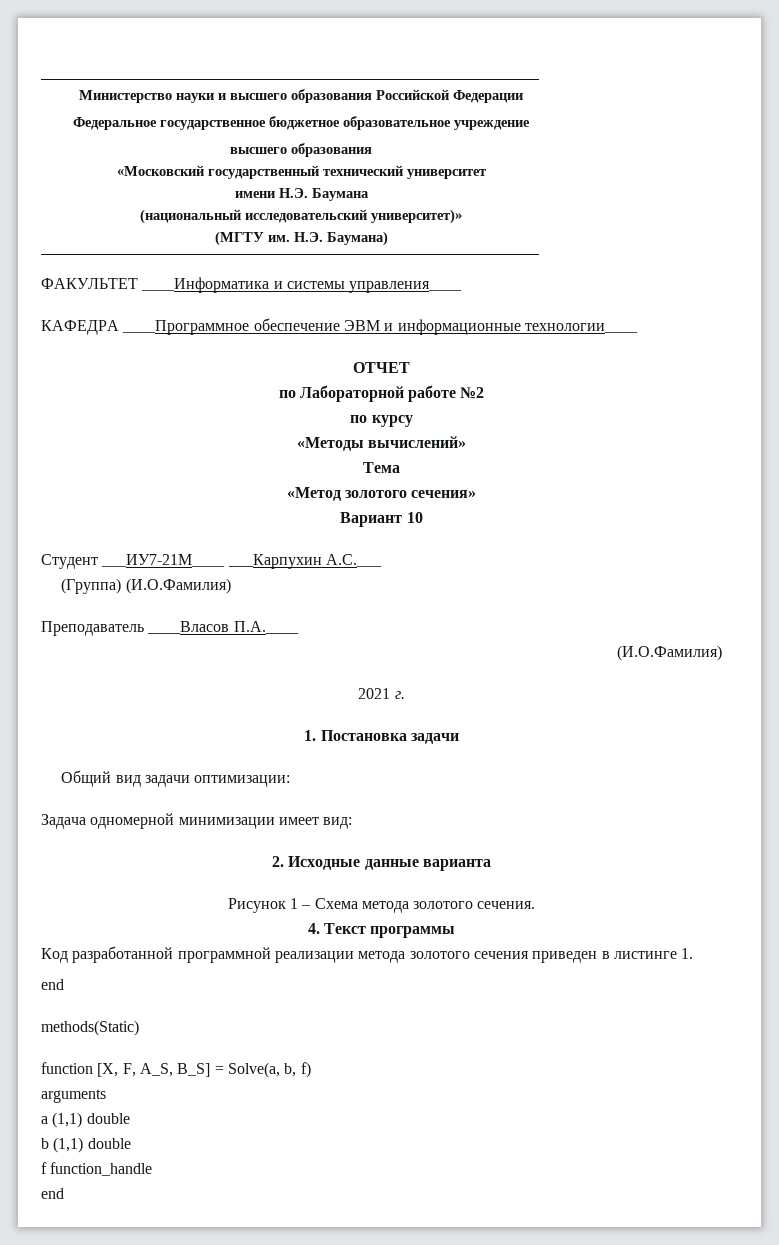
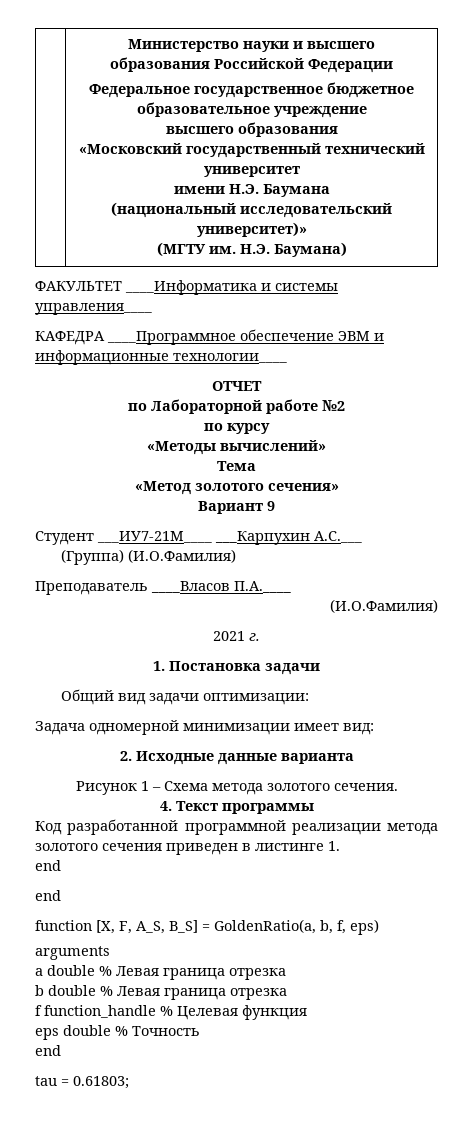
[406,512,423,523] 10 -> [267,501,275,511] 9
[41,1020,139,1036] methods(Static) -> [35,890,61,901] end
[227,1062,311,1078] Solve(a, b, f) -> [214,919,379,935] GoldenRatio(a, b, f, eps)
[52,1112,130,1128] (1,1) double -> [47,965,286,980] double % Левая граница отрезка
[53,1137,131,1153] [41,1162,153,1176] [41,1188,64,1199] (1,1) double // f function_handle // end -> [48,985,287,1000] [35,1005,307,1020] [35,1025,200,1040] [35,1045,61,1056] [35,1076,129,1089] double % Левая граница отрезка // f function_handle % Целевая функция // eps double % Точность // end // tau = 0.61803;

